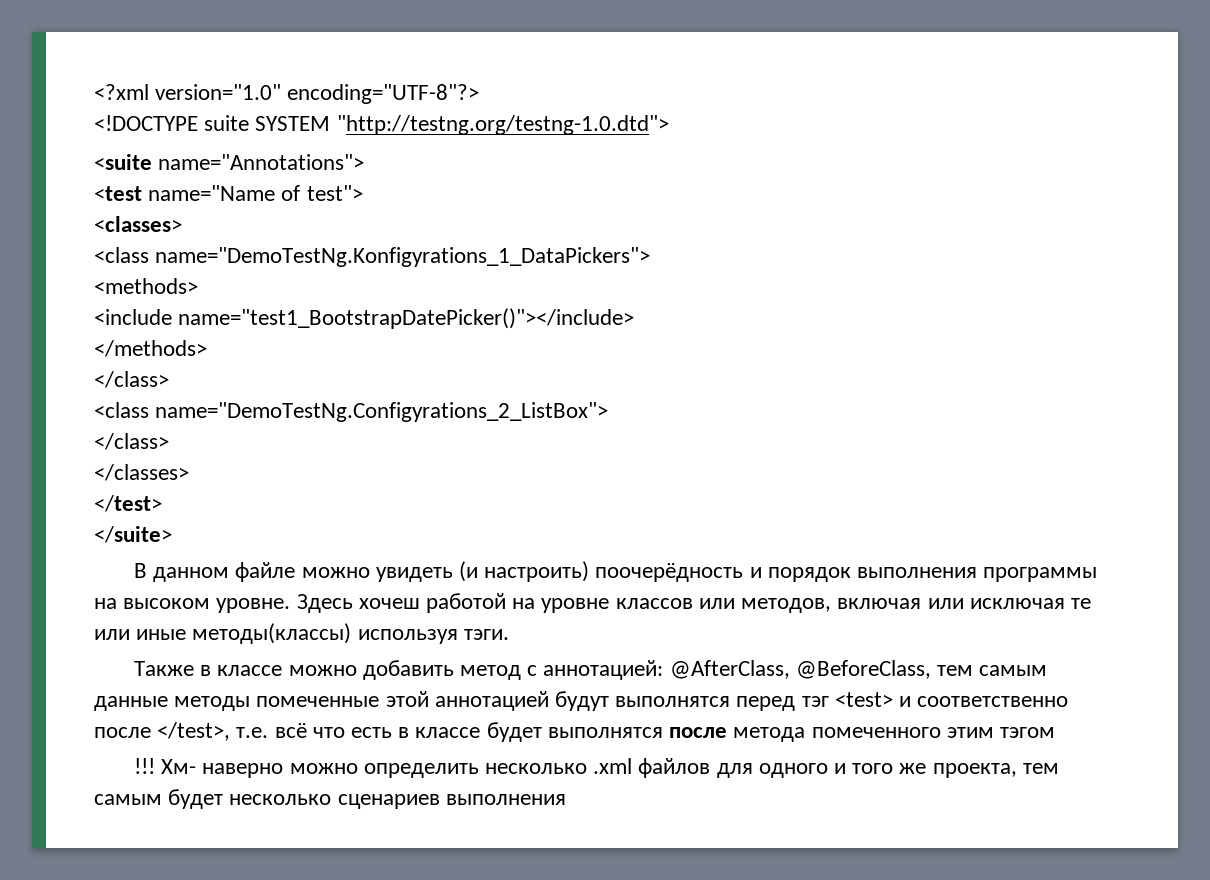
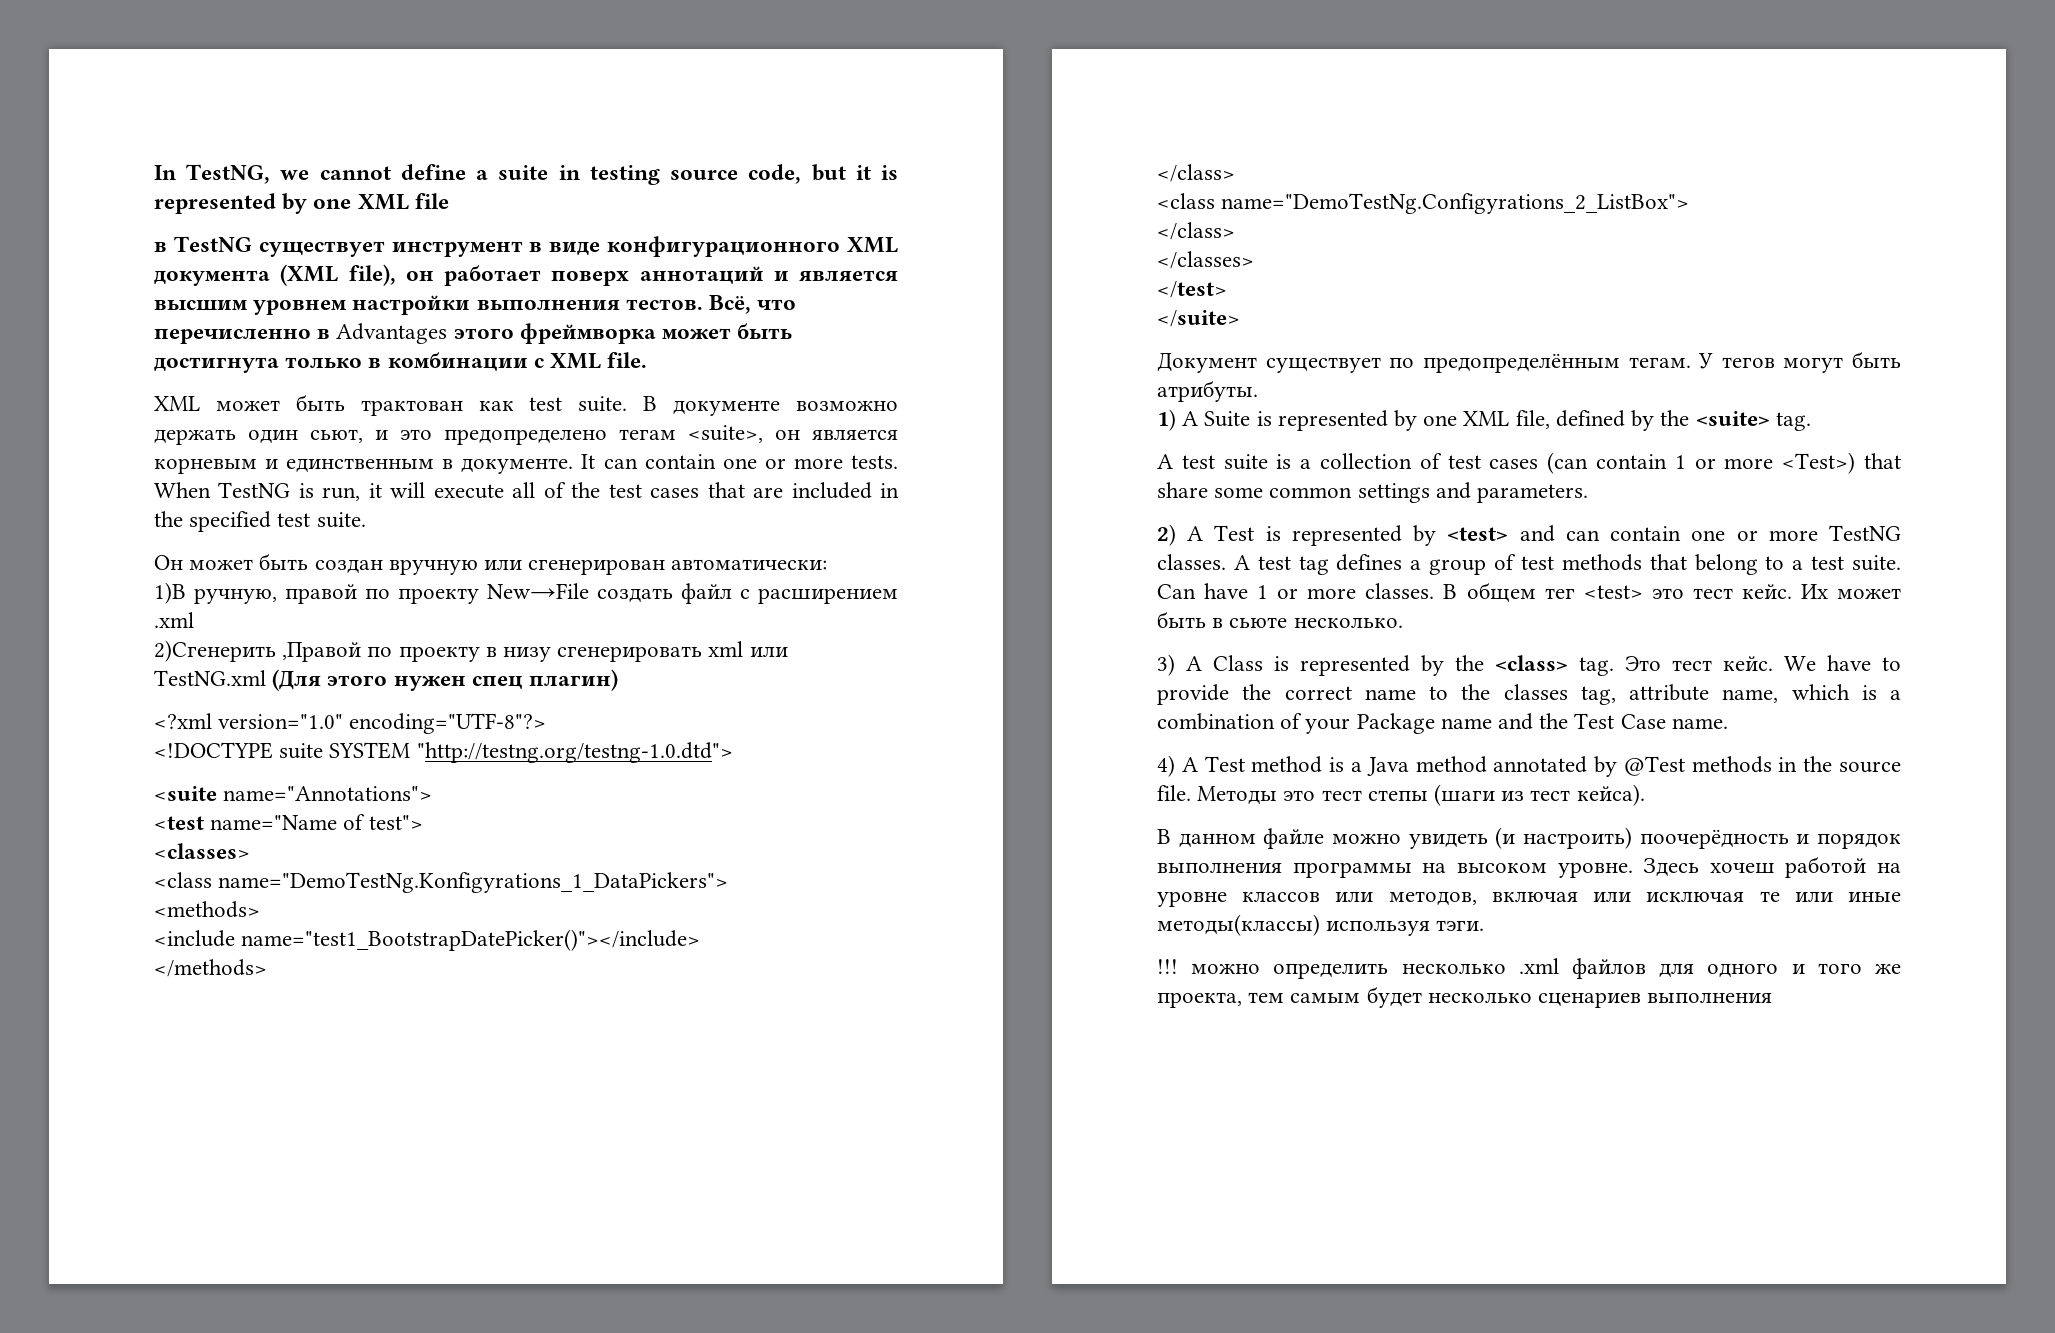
(94, 92) none -> [154,164,899,185] [154,193,449,214] [154,236,898,257] [154,264,898,286] [154,295,797,315] [154,323,793,344] [154,352,648,373] [154,394,899,416] [154,425,898,445] [154,454,898,474] [154,482,899,501] [154,511,366,532] [154,553,828,575] [154,582,898,604] [154,612,194,628] [154,640,788,662] [154,669,619,691] In TestNG, we cannot define a suite in testing source code, but it is represented by one XML file // в TestNG существует инструмент в виде конфигурационного XML документа (XML file), он работает поверх аннотаций и является высшим уровнем настройки выполнения тестов. Всё, что перечисленно в Advantages этого фреймворка может быть достигнута только в комбинации с XML file. // XML может быть трактован как test suite. В документе возможно держать один сьют, и это предопределено тегам <suite>, он является корневым и единственным в документе. It can contain one or more tests. When TestNG is run, it will execute all of the test cases that are included in the specified test suite. // Он может быть создан вручную или сгенерирован автоматически: // 1)В ручную, правой по проекту New→File создать файл с расширением .xml // 2)Сгенерить ,Правой по проекту в низу сгенерировать xml или TestNG.xml (Для этого нужен спец плагин) //
(172, 534) none -> [1157,351,1901,373] [1157,380,1258,402] [1157,409,1811,431] [1157,452,1901,474] [1157,482,1589,503] [1157,524,1902,546] [1157,554,1901,575] [1157,582,1901,603] [1157,611,1403,628] [1157,654,1901,676] [1157,684,1901,705] [1157,713,1728,734] [1157,755,1901,777] [1157,784,1645,806] // Документ существует по предопределённым тегам. У тегов могут быть атрибуты. // 1) A Suite is represented by one XML file, defined by the <suite> tag. // A test suite is a collection of test cases (can contain 1 or more <Test>) that share some common settings and parameters. // 2) A Test is represented by <test> and can contain one or more TestNG classes. A test tag defines a group of test methods that belong to a test suite. Can have 1 or more classes. В общем тег <test> это тест кейс. Их может быть в сьюте несколько. // 3) A Class is represented by the <class> tag. Это тест кейс. We have to provide the correct name to the classes tag, attribute name, which is a combination of your Package name and the Test Case name. // 4) A Test method is a Java method annotated by @Test methods in the source file. Методы это тест степы (шаги из тест кейса).
[133,660,1048,680] [94,691,1069,711] [94,722,1055,742] // Также в классе можно добавить метод с аннотацией: @AfterClass, @BeforeClass, тем самым данные методы помеченные этой аннотацией будут выполнятся перед тэг <test> и соответственно после </test>, т.е. всё что есть в классе будет выполнятся после метода помеченного этим тэгом -> (1485, 925) none
[161,759,284,778] Хм- наверно -> (1178, 966) none

